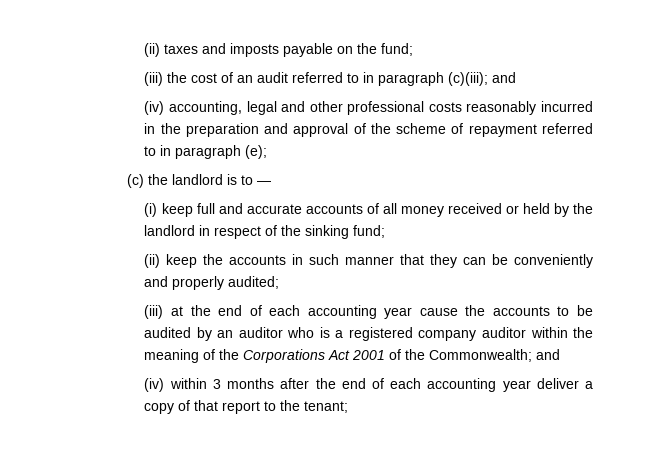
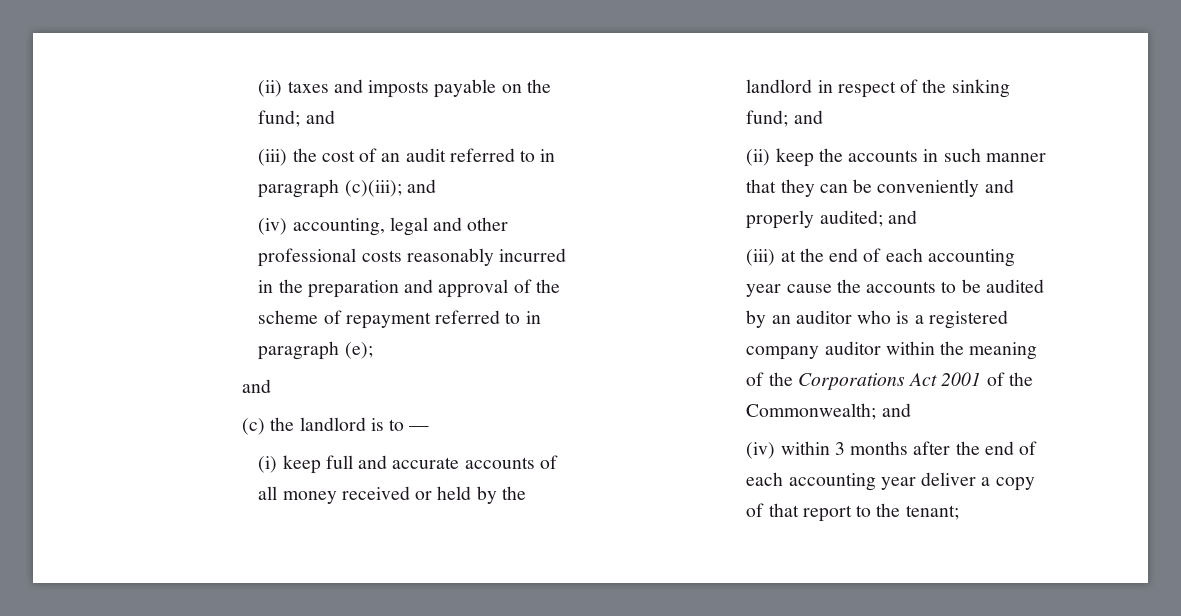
(414, 49) none -> [305,110,335,124] and
(268, 152) none -> [242,379,272,393] // and
(386, 231) none -> [793,110,823,124] and
(280, 282) none -> [887,210,917,224] and

